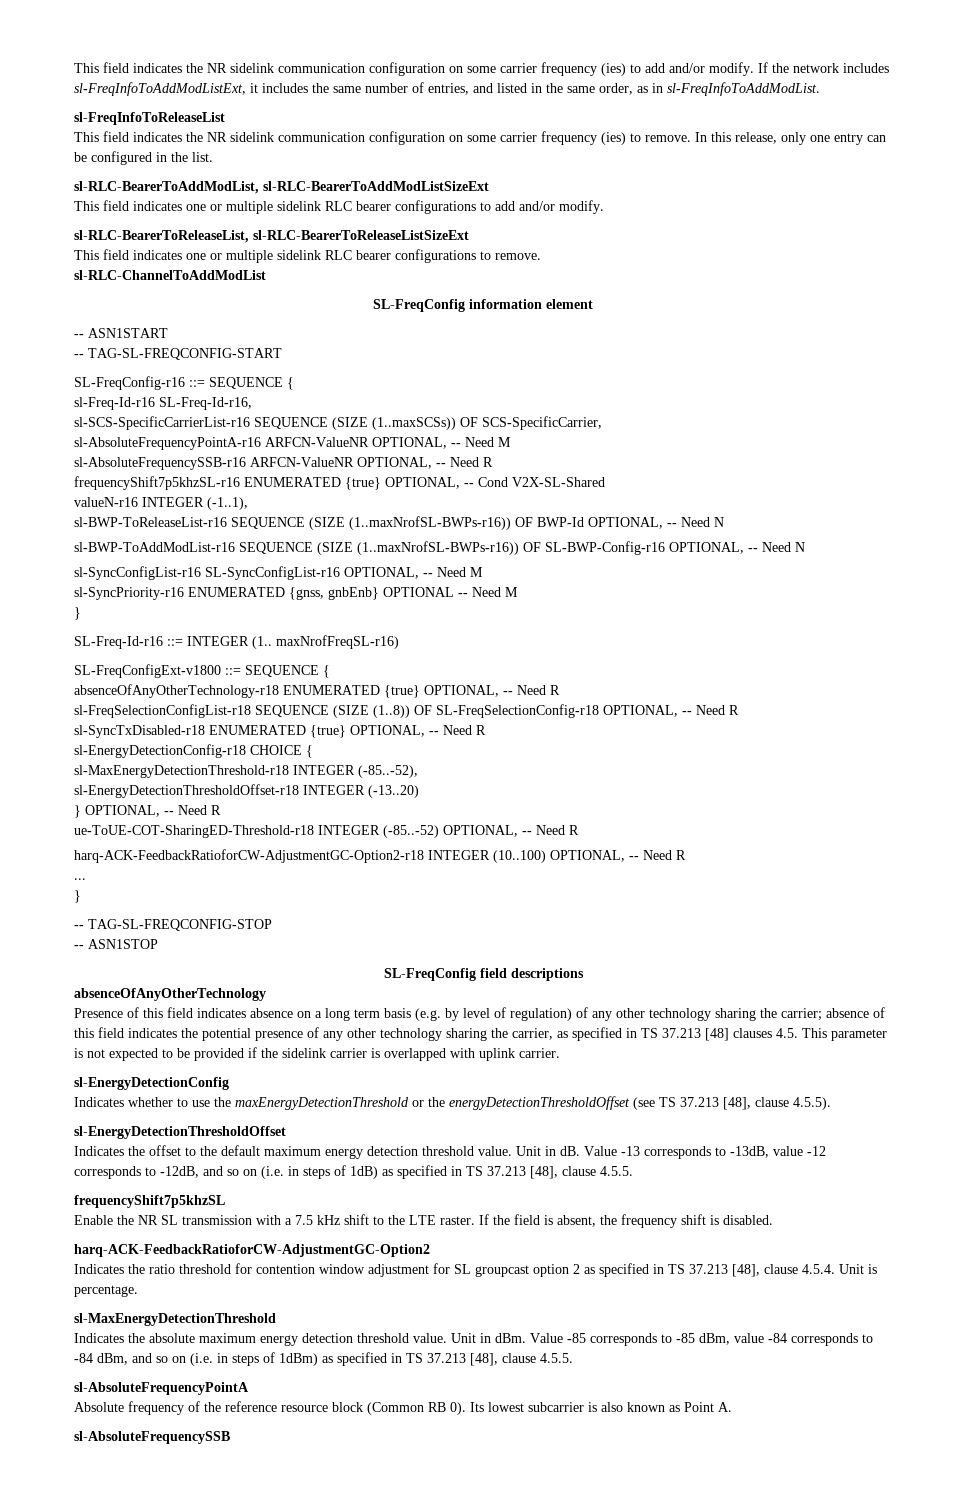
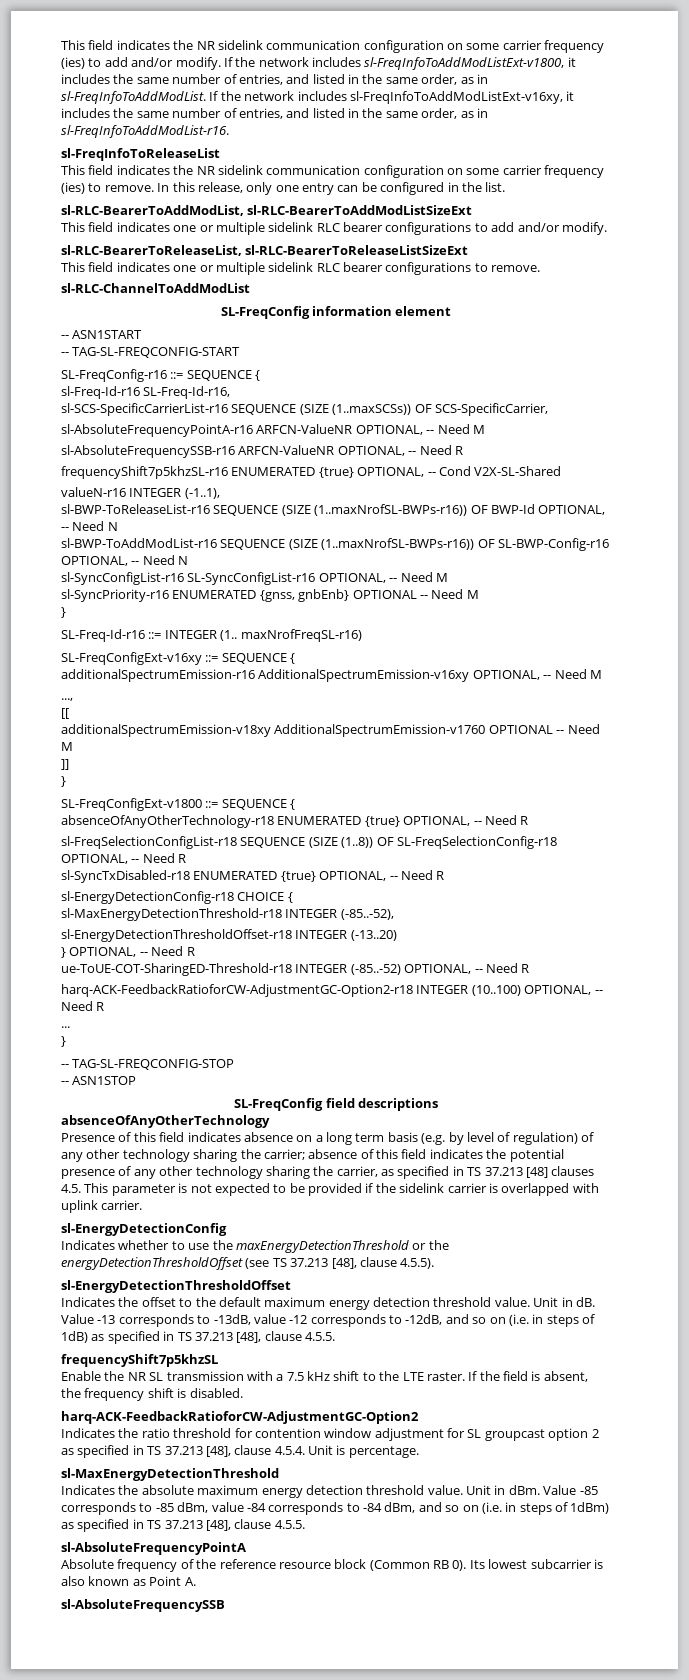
[74,82,246,96] sl-FreqInfoToAddModListExt, -> [364,57,565,70] sl-FreqInfoToAddModListExt-v1800,
(820, 89) none -> [209,91,575,104] [61,108,488,119] [61,125,229,138] If the network includes sl-FreqInfoToAddModListExt-v16xy, it includes the same number of entries, and listed in the same order, as in sl-FreqInfoToAddModList-r16.
(399, 642) none -> [61,652,296,665] [61,669,602,682] [61,698,73,701] [61,708,69,719] [61,724,600,737] [61,742,73,751] [61,759,69,770] [61,776,66,787] // SL-FreqConfigExt-v16xy ::= SEQUENCE { // additionalSpectrumEmission-r16 AdditionalSpectrumEmission-v16xy OPTIONAL, -- Need M // ..., // [[ // additionalSpectrumEmission-v18xy AdditionalSpectrumEmission-v1760 OPTIONAL -- Need M // ]] // }

